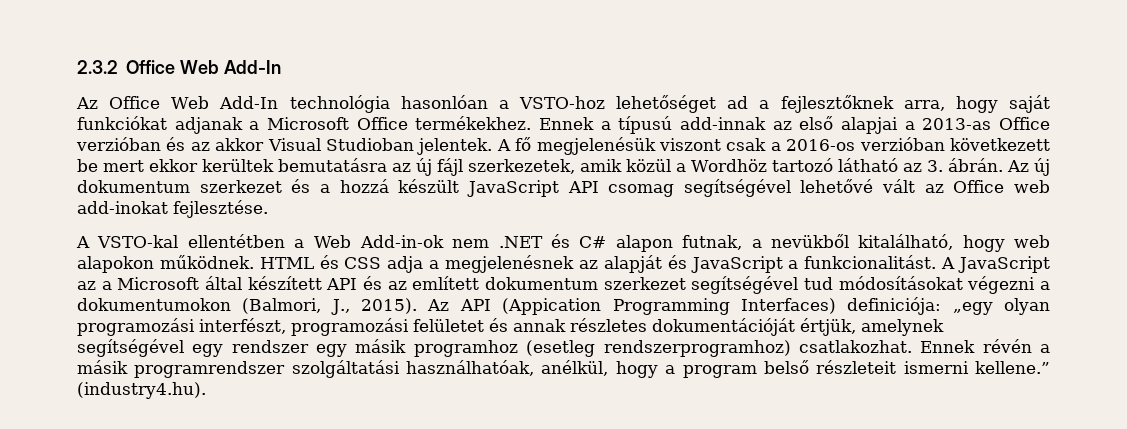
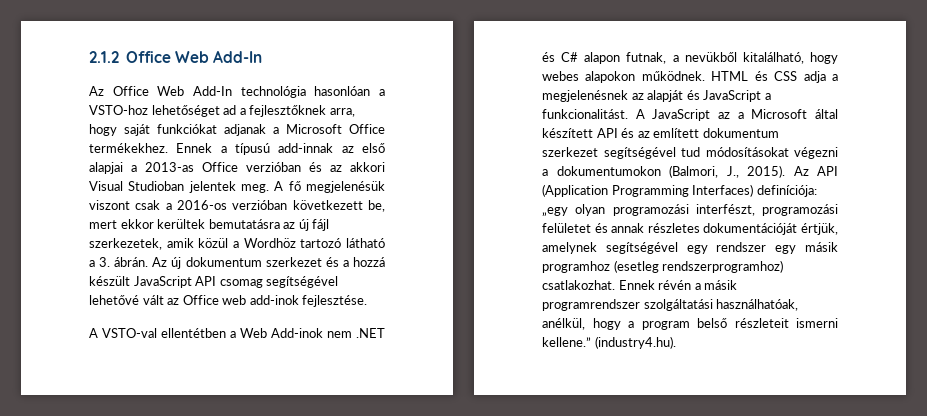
[77,60,118,74] 2.3.2 -> [89,51,119,63] 2.1.2
[215,138,265,151] akkor -> [350,162,385,172] akkori
[417,138,493,155] jelentek. -> [188,181,269,193] jelentek meg.
[77,159,98,172] be -> [368,200,385,212] be,
[902,163,922,172] az -> [89,260,95,267] a
[77,201,168,214] add-inokat -> [249,295,299,305] add-inok
[97,235,179,248] VSTO-kal -> [102,328,157,338] VSTO-val
[359,235,444,248] Add-in-ok -> [271,328,323,338] Add-inok
[1014,235,1050,248] web -> [542,71,579,81] webes
[502,298,602,315] (Appication -> [542,184,608,197] (Application
[847,297,942,315] definiciója: -> [756,185,817,197] definíciója:

